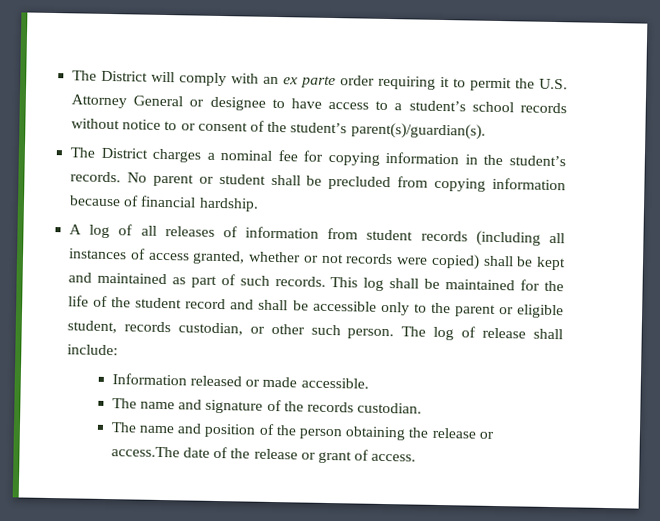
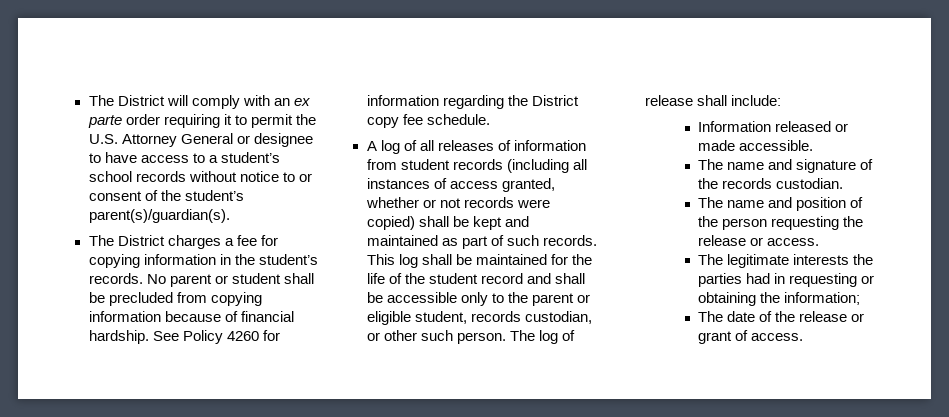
[220,150,273,161] nominal -> (234, 242) none
(259, 204) none -> [152,330,280,344] [366,95,579,109] [366,114,490,128] See Policy 4260 for information regarding the District copy fee schedule.
[345,426,494,441] [110,446,180,458] obtaining the release or access.The -> [771,216,864,230] [698,235,820,246] [698,254,874,268] [698,273,875,287] [698,292,861,306] [698,311,724,322] requesting the release or access. // The legitimate interests the parties had in requesting or obtaining the information; // The

